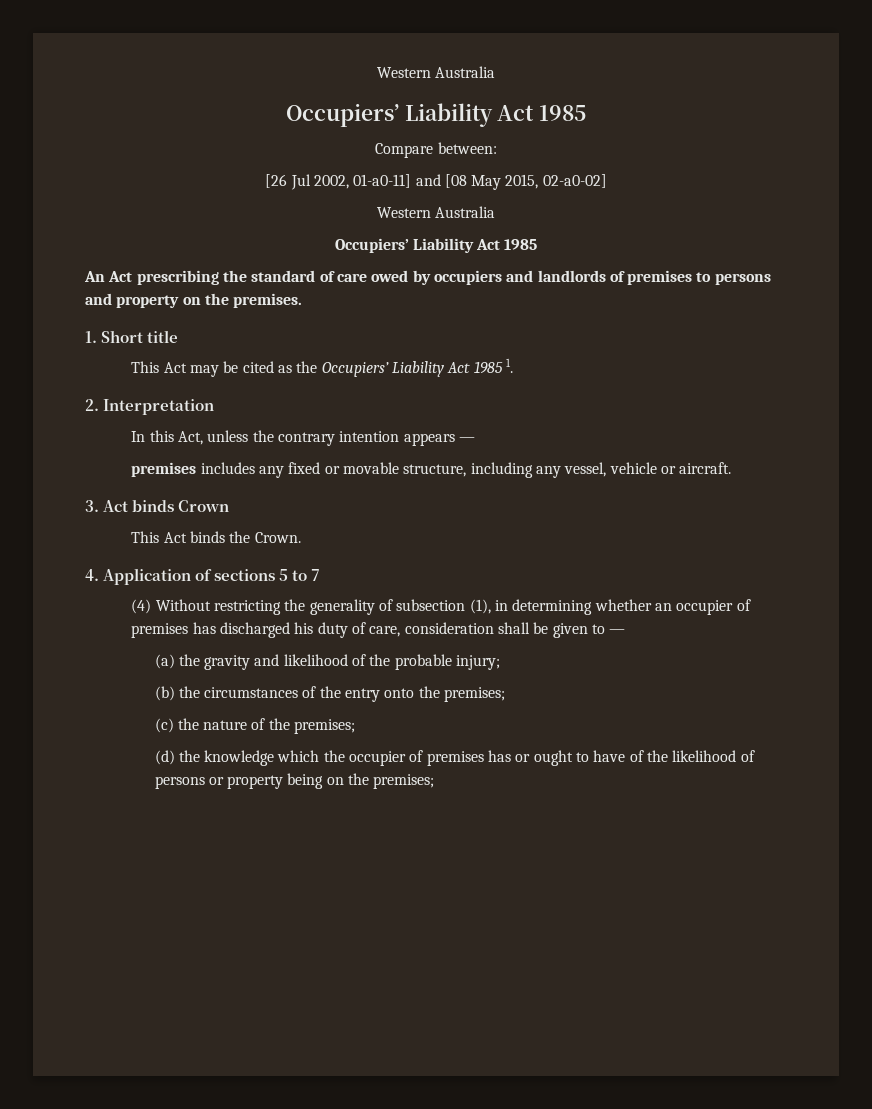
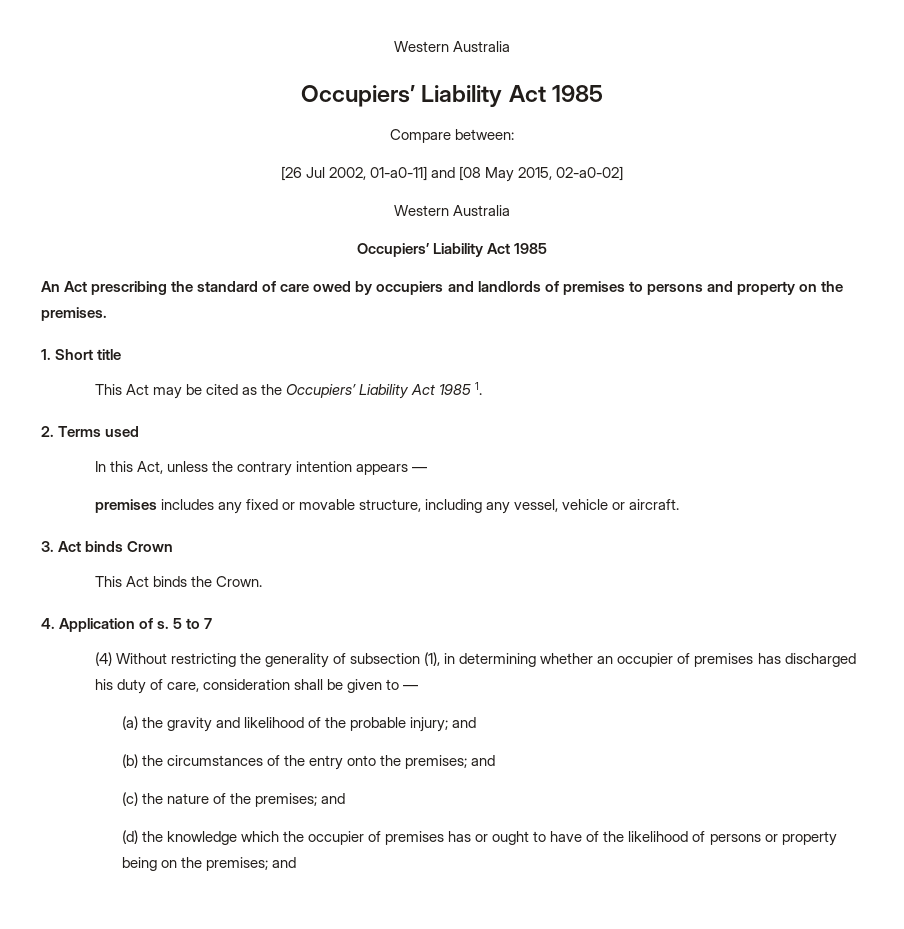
[103,399,215,415] Interpretation -> [58,426,140,437] Terms used
[214,569,276,581] sections -> [157,621,170,629] s.
(501, 662) none -> [452,717,477,728] and
(506, 694) none -> [471,755,496,766] and
(356, 726) none -> [320,793,345,804] and
(435, 781) none -> [271,857,296,868] and

